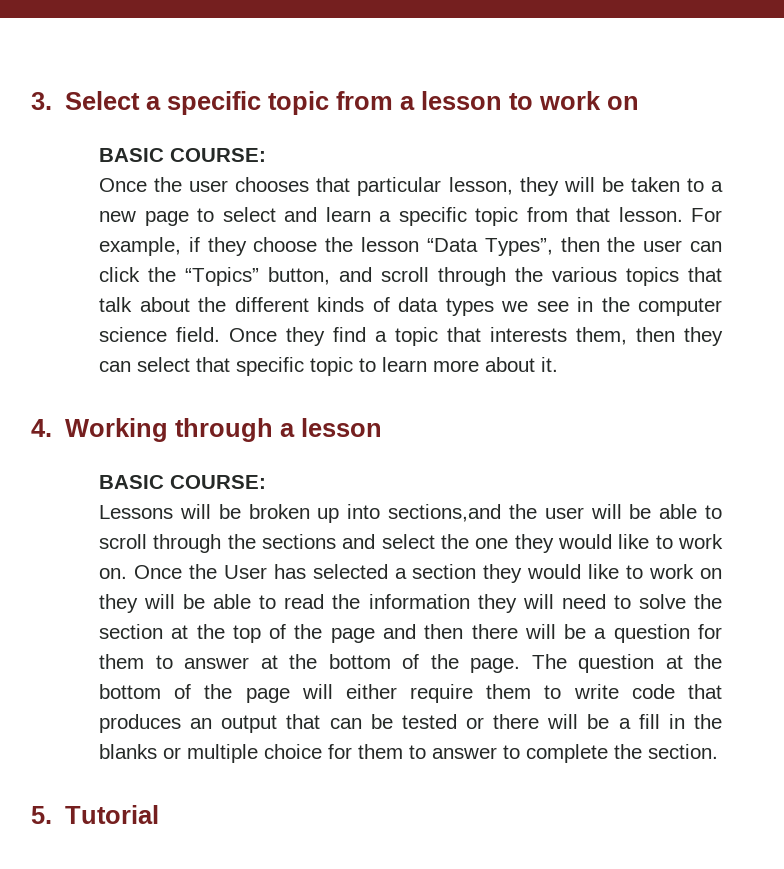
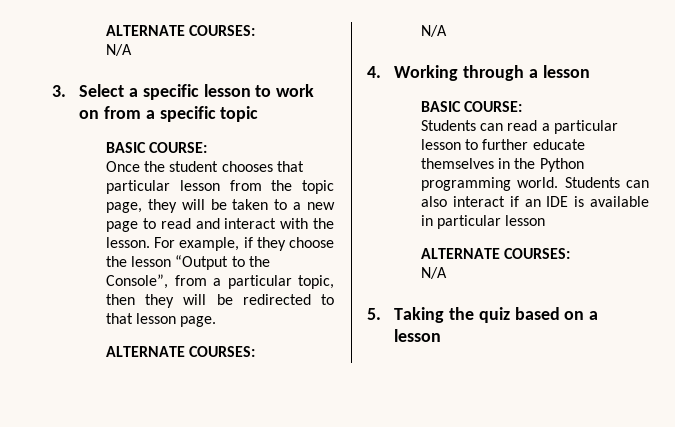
(31, 101) none -> [106,25,256,36] [106,44,133,56] ALTERNATE COURSES: // N/A //
[268,91,416,115] topic from a -> (199, 92) none
(640, 103) none -> [103,106,259,122] from a specific topic
[189,180,229,192] user -> [169,161,219,172] student
[448,177,513,195] lesson, -> [179,180,334,194] [106,202,143,213] lesson from the topic page,
[222,207,611,226] select and learn a specific topic from that -> [160,218,334,229] read and interact with the
[426,237,722,256] [99,267,722,286] [99,297,723,316] [99,327,724,346] [99,357,559,376] “Data Types”, then the user can click the “Topics” button, and scroll through the various topics that talk about the different kinds of data types we see in the computer science field. Once they find a topic that interests them, then they can select that specific topic to learn more about it. -> [175,255,270,270] [106,274,334,289] [106,294,334,308] [106,313,217,327] [106,346,256,357] [421,25,448,37] “Output to the Console”, from a particular topic, then they will be redirected to that lesson page. // ALTERNATE COURSES: // N/A
[99,504,723,523] [99,534,724,553] [99,564,723,583] [99,594,723,613] [99,624,723,643] [99,654,723,673] [99,684,722,703] [99,714,723,733] [99,744,719,763] [31,805,160,824] Lessons will be broken up into sections,and the user will be able to scroll through the sections and select the one they would like to work on. Once the User has selected a section they would like to work on they will be able to read the information they will need to solve the section at the top of the page and then there will be a question for them to answer at the bottom of the page. The question at the bottom of the page will either require them to write code that produces an output that can be tested or there will be a fill in the blanks or multiple choice for them to answer to complete the section. // 5. Tutorial -> [421,120,618,134] [421,139,585,150] [421,158,584,172] [421,177,649,191] [421,196,649,207] [421,215,546,229] [421,248,571,259] [421,267,448,279] [367,307,599,323] [394,329,442,342] Students can read a particular lesson to further educate themselves in the Python programming world. Students can also interact if an IDE is available in particular lesson // ALTERNATE COURSES: // N/A // 5. Taking the quiz based on a lesson

